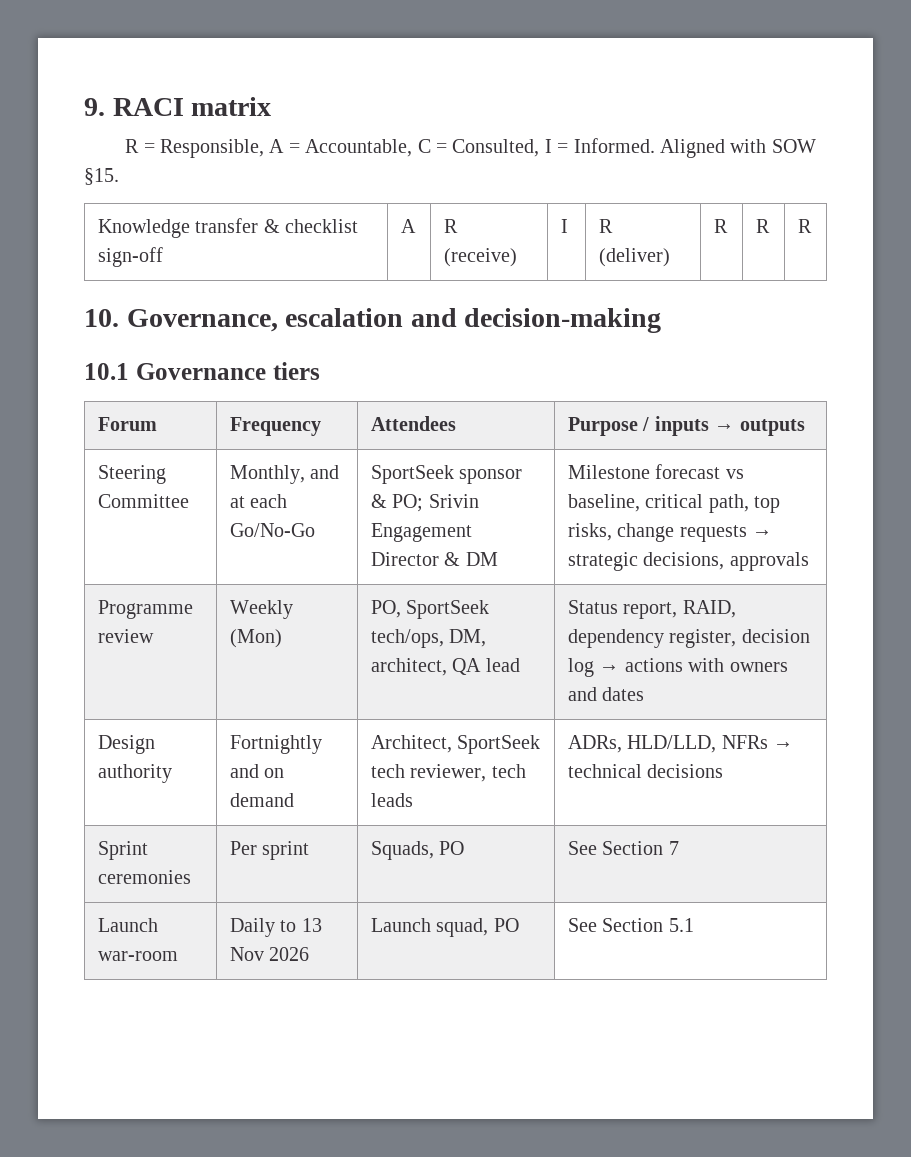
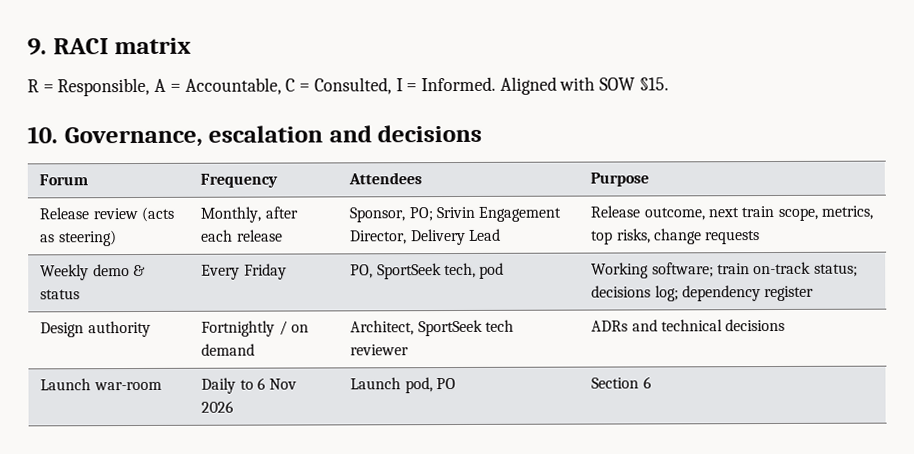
[97,218,359,238] [97,247,163,267] [400,219,416,233] [443,219,458,233] [443,248,517,267] [560,219,568,233] [598,219,613,233] [598,248,670,267] [713,219,728,233] [755,219,770,233] [797,219,812,233] // Knowledge transfer & checklist sign-off | A | R (receive) | I | R (deliver) | R | R | R -> (669, 84) none
[464,308,662,333] [84,362,320,380] decision-making // 10.1 Governance tiers -> [377,124,483,143] decisions
[642,416,805,436] [97,465,166,484] [97,494,189,508] [229,465,340,484] [229,494,288,508] [229,523,315,537] [370,465,523,484] [370,494,479,512] [370,523,472,542] [370,552,498,566] [567,464,744,479] [567,494,781,513] [567,523,773,542] [567,552,809,571] [97,600,193,619] [97,629,154,643] [229,600,293,619] [229,629,282,648] [370,600,490,619] [370,629,487,648] [370,658,520,676] [567,600,736,619] [567,629,810,648] [567,658,788,677] [567,687,645,701] / inputs → outputs // Steering Committee | Monthly, and at each Go/No-Go | SportSeek sponsor & PO; Srivin Engagement Director & DM | Milestone forecast vs baseline, critical path, top risks, change requests → strategic decisions, approvals // Programme review | Weekly (Mon) | PO, SportSeek tech/ops, DM, architect, QA lead | Status report, RAID, dependency register, decision log → actions with owners and dates -> [39,206,174,222] [40,230,117,247] [200,206,298,223] [201,229,283,242] [349,206,562,223] [350,228,501,246] [590,205,873,221] [591,228,761,245] [40,264,146,281] [40,289,81,300] [201,263,287,280] [350,262,505,280] [591,261,858,279] [591,285,815,302] // Release review (acts as steering) | Monthly, after each release | Sponsor, PO; Srivin Engagement Director, Delivery Lead | Release outcome, next train scope, metrics, top risks, change requests // Weekly demo & status | Every Friday | PO, SportSeek tech, pod | Working software; train on-track status; decisions log; dependency register
[229,764,259,778] and -> [278,320,288,336] /
[410,764,526,782] [370,793,413,807] [567,735,794,753] [567,764,724,778] [97,841,148,860] [97,870,191,884] [229,841,310,860] [370,841,465,860] [567,841,679,855] reviewer, tech leads | ADRs, HLD/LLD, NFRs → technical decisions // Sprint ceremonies | Per sprint | Squads, PO | See Section 7 -> [350,344,410,356] [591,318,786,332] reviewer | ADRs and technical decisions
[301,918,322,932] 13 -> [256,377,266,390] 6
[436,918,519,937] [567,918,694,932] squad, PO | See Section 5.1 -> [404,377,456,394] [591,376,652,389] pod, PO | Section 6

